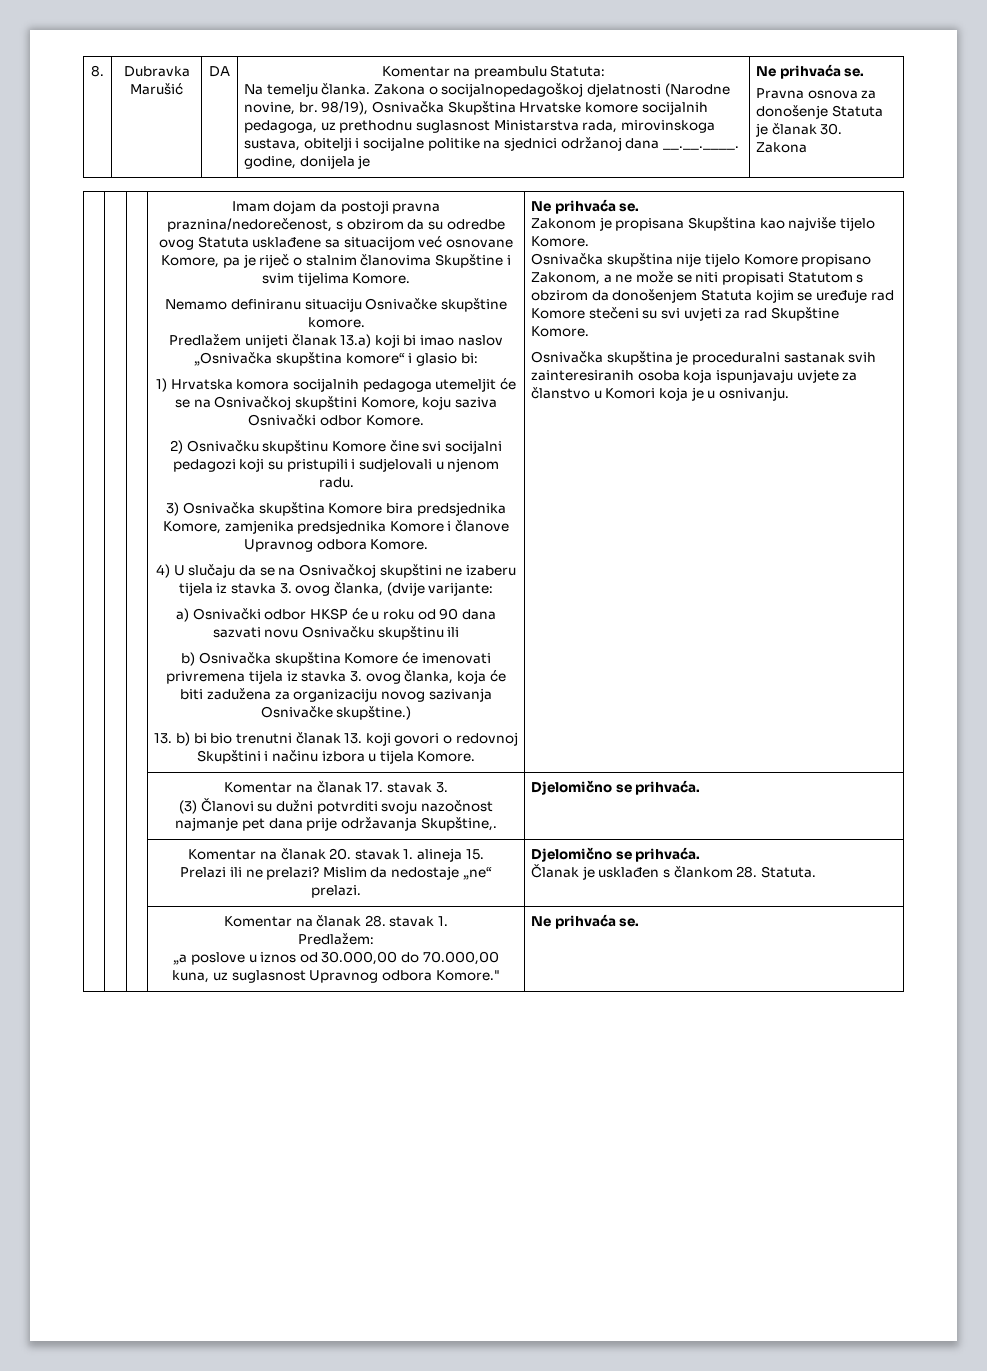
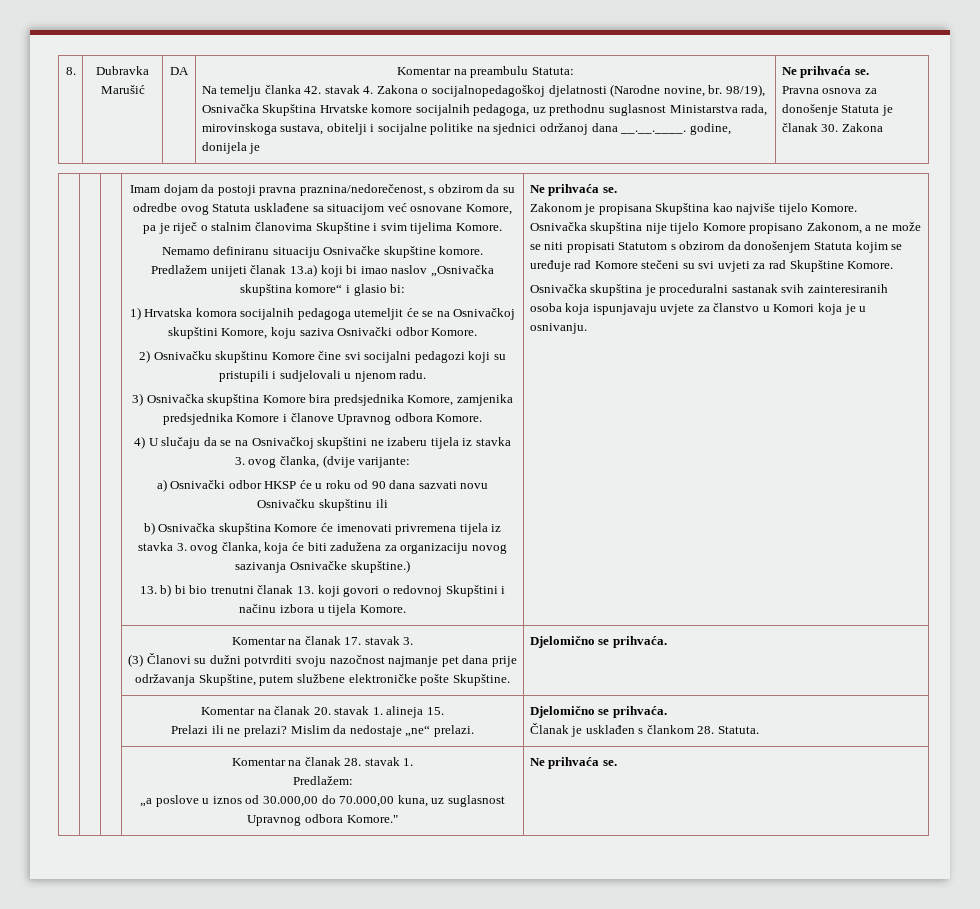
[321,83,371,95] članka. -> [264,85,374,94] članka 42. stavak 4.
[420,817,497,831] Skupštine,. -> [198,674,510,686] Skupštine, putem službene elektroničke pošte Skupštine.

